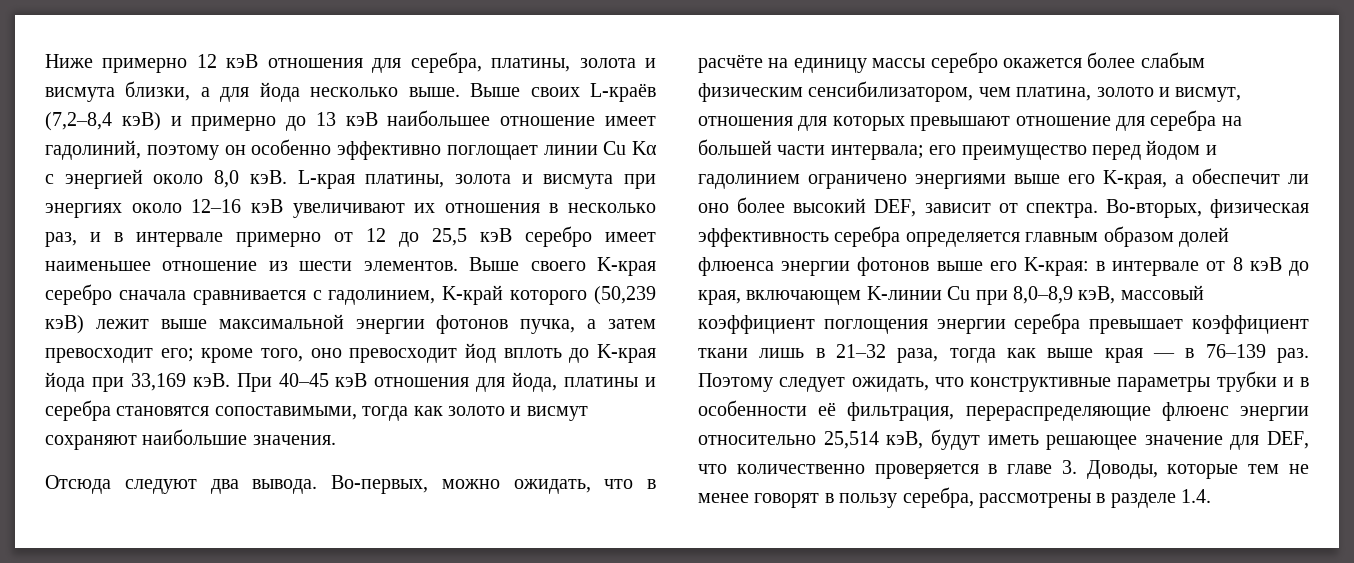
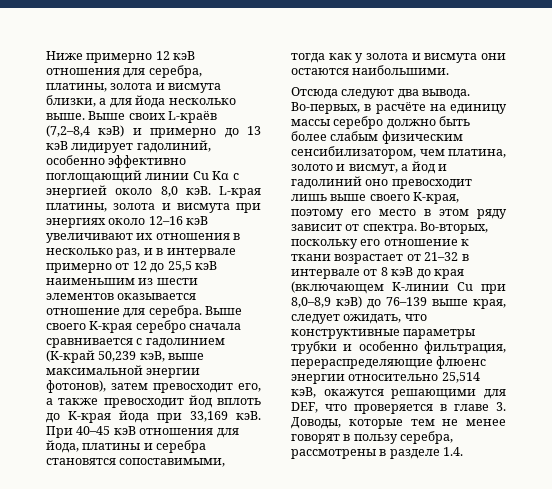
[387,110,656,126] [45,140,246,160] наибольшее отношение имеет гадолиний, поэтому он -> [71,140,211,153] лидирует гадолиний,
[446,145,538,160] поглощает -> [46,170,142,183] поглощающий
[525,226,656,247] [45,261,458,271] серебро имеет наименьшее отношение из шести элементов. -> [46,278,198,285] [46,293,197,300] [46,305,202,318] наименьшим из шести элементов оказывается отношение для серебра.
[328,285,656,305] [45,314,656,334] [45,348,342,363] гадолинием, K-край которого (50,239 кэВ) лежит выше максимальной энергии фотонов пучка, а затем превосходит его; кроме того, оно -> [145,338,225,348] [46,350,205,363] [46,365,201,378] [46,380,261,393] [46,398,99,405] гадолинием (K-край 50,239 кэВ, выше максимальной энергии фотонов), затем превосходит его, а также
[447,406,588,421] [45,429,336,450] золото и висмут сохраняют наибольшие значения. -> [355,53,506,63] [291,65,450,75] у золота и висмута они остаются наибольшими.
[441,479,634,494] можно ожидать, что -> (360, 108) none
[1003,58,1082,68] окажется -> [386,116,471,129] должно быть
[698,110,1242,131] [698,139,1217,160] [698,168,1309,189] [698,197,1309,218] [698,226,1229,247] [698,257,1089,276] отношения для которых превышают отношение для серебра на большей части интервала; его преимущество перед йодом и гадолинием ограничено энергиями выше его K-края, а обеспечит ли оно более высокий DEF, зависит от спектра. Во-вторых, физическая эффективность серебра определяется главным образом долей флюенса энергии фотонов выше его K-края: -> [401,161,447,174] [291,176,472,189] [291,192,460,204] [291,209,507,219] [291,222,489,234] [291,239,470,249] [291,252,459,264] а йод и гадолиний оно превосходит лишь выше своего K-края, поэтому его место в этом ряду зависит от спектра. Во-вторых, поскольку его отношение к ткани возрастает от 21–32
[698,290,862,305] края, включающем -> [433,269,464,279] [291,281,384,294] края (включающем
[1078,285,1204,304] [698,313,1309,334] [698,344,1309,363] [698,373,773,392] кэВ, массовый коэффициент поглощения энергии серебра превышает коэффициент ткани лишь в 21–32 раза, тогда как выше края — в 76–139 раз. Поэтому -> [336,296,506,309] кэВ) до 76–139 выше края,
[1300,377,1309,387] [698,400,837,416] в особенности её -> [358,341,418,351] особенно
[930,429,1223,450] будут иметь решающее значение -> [323,389,477,399] окажутся решающими
[736,464,865,474] количественно -> (347, 407) none

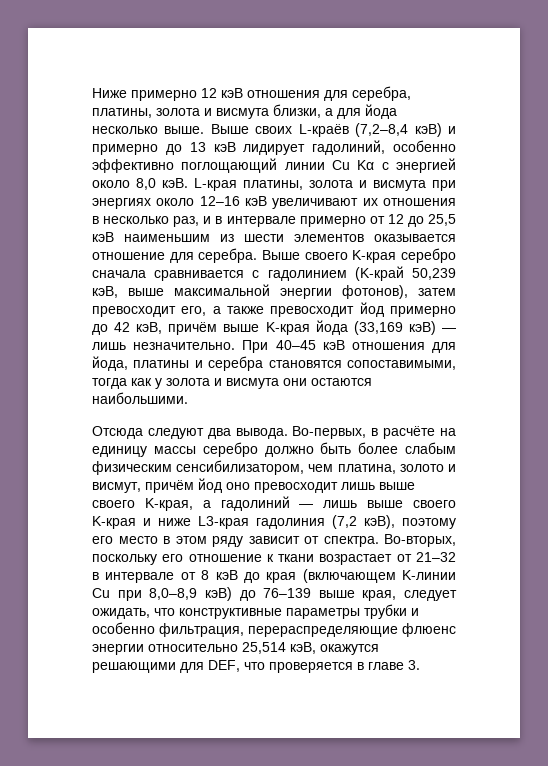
[217,398,261,405] [46,410,261,423] вплоть до K-края йода при 33,169 кэВ. -> [390,306,456,317] [92,320,456,335] [92,342,236,350] примерно до 42 кэВ, причём выше K-края йода (33,169 кэВ) — лишь незначительно.
[401,161,447,174] [291,176,362,189] а йод и гадолиний -> [145,478,222,493] причём йод
(460, 198) none -> [202,496,456,511] [92,515,395,529] а гадолиний — лишь выше своего K-края и ниже L3-края гадолиния (7,2 кэВ),
[291,417,506,429] [291,431,454,444] [291,447,464,459] Доводы, которые тем не менее говорят в пользу серебра, рассмотрены в разделе 1.4. -> (420, 665) none

